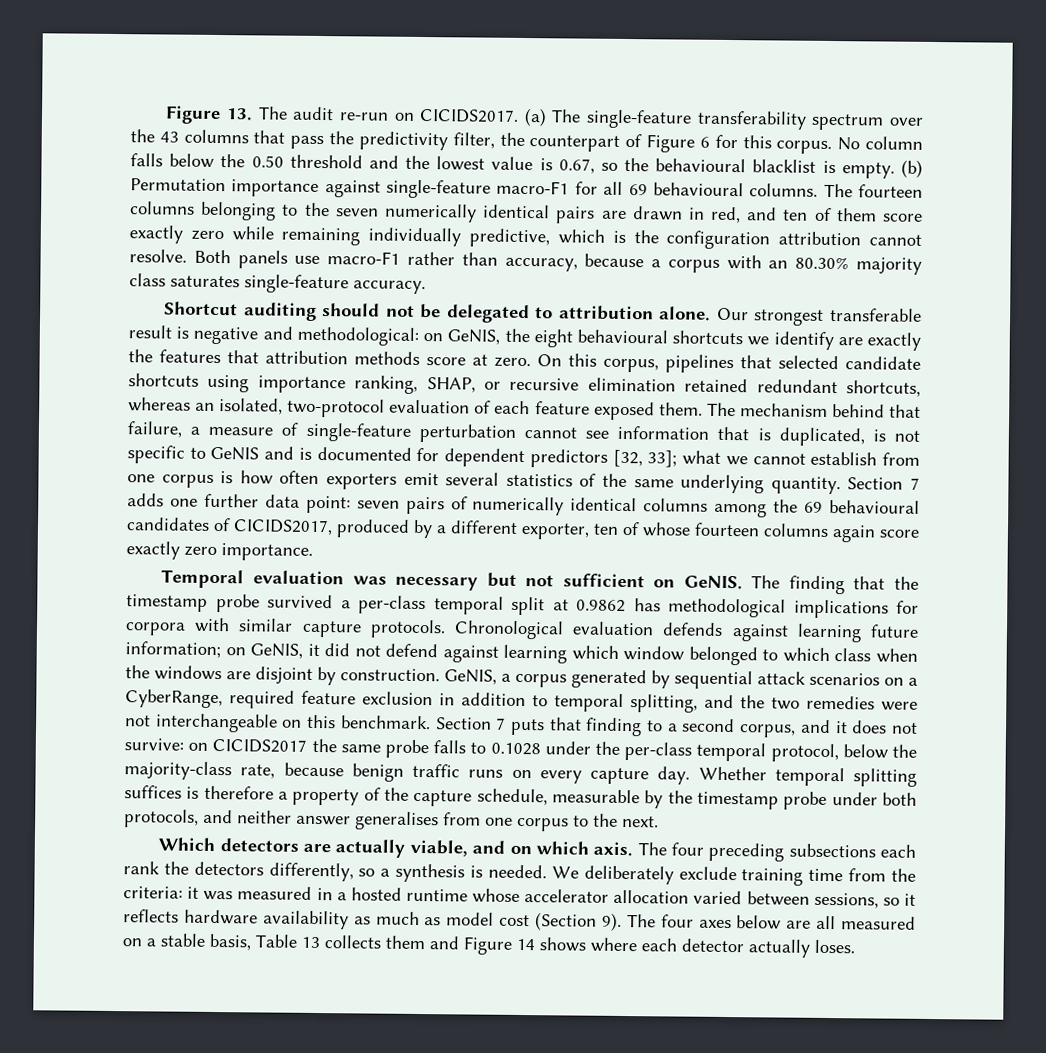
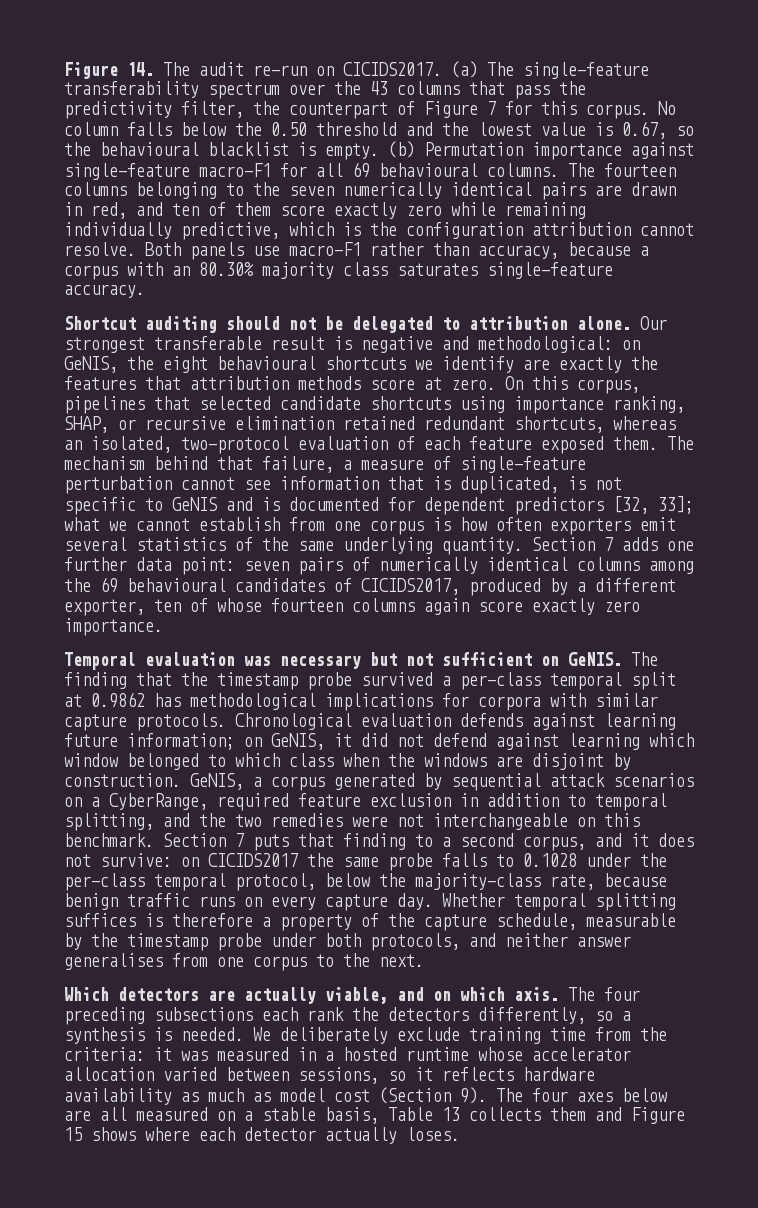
[165,105,254,125] Figure 13. -> [64,62,154,79] Figure 14.
[699,136,710,148] 6 -> [487,101,496,115] 7
[516,938,535,951] 14 -> [64,1127,82,1141] 15

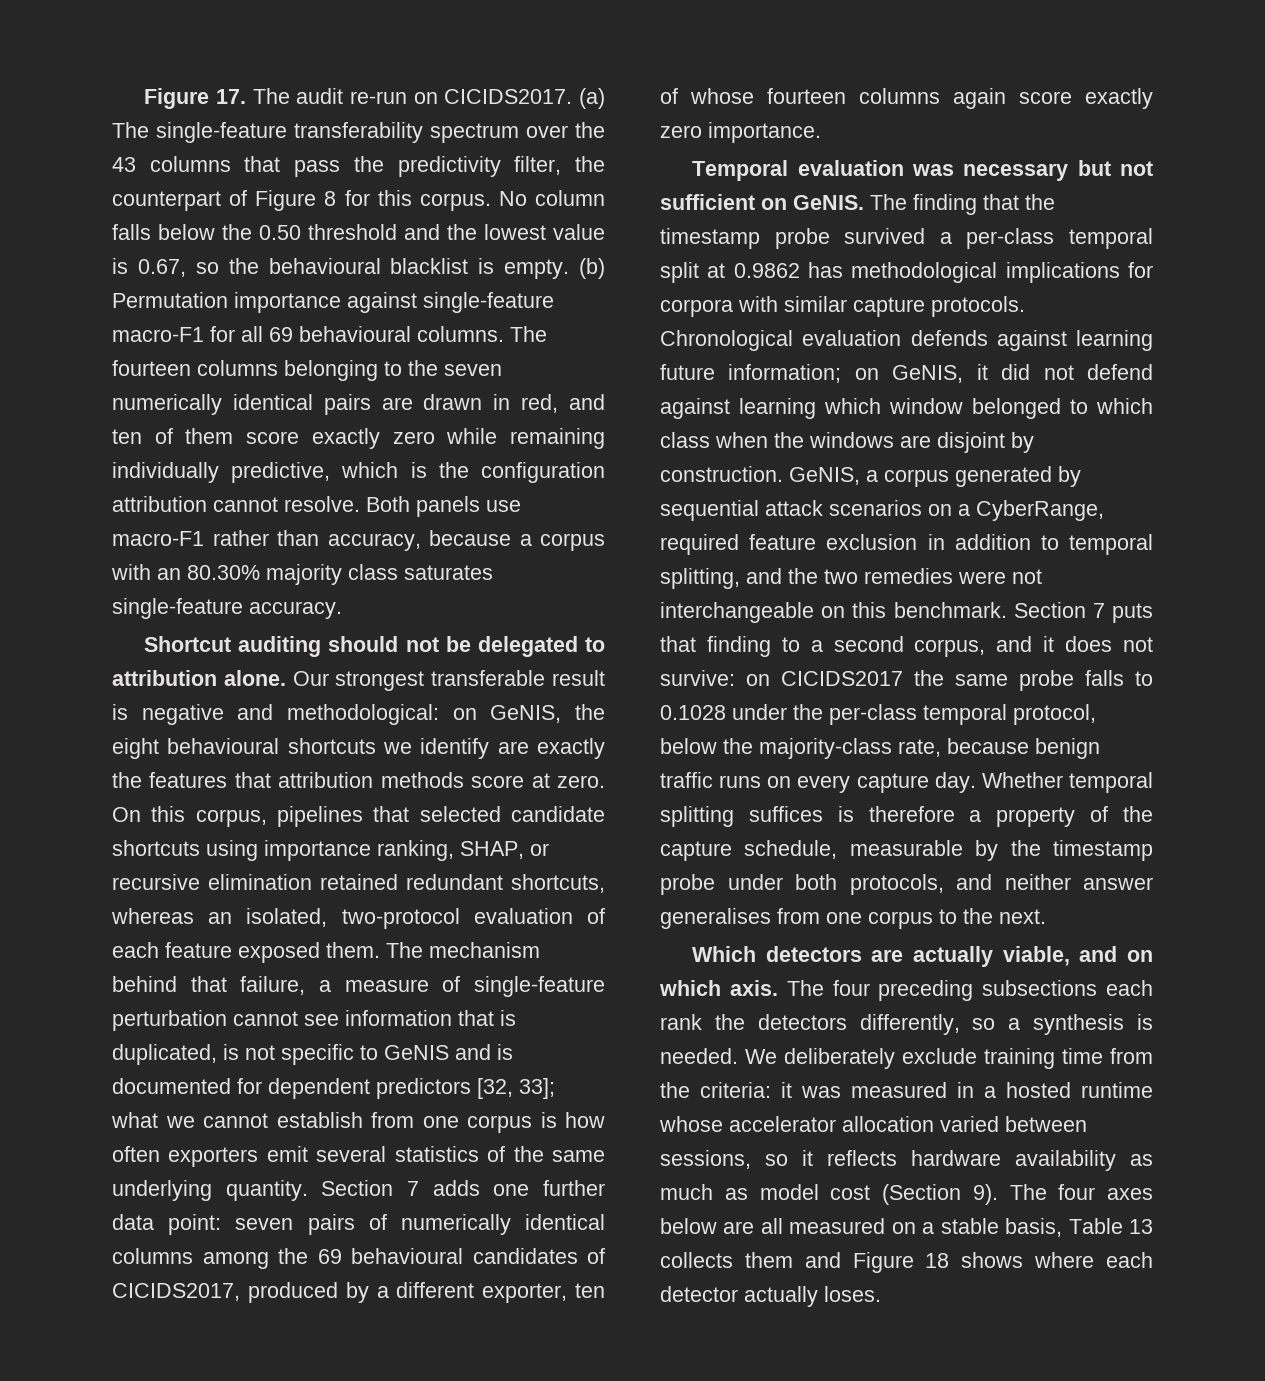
[64,62,154,79] Figure 14. -> [144,88,246,109] Figure 17.
[487,101,496,115] 7 -> [324,191,337,206] 8
[64,1127,82,1141] 15 -> [925,1253,950,1268] 18

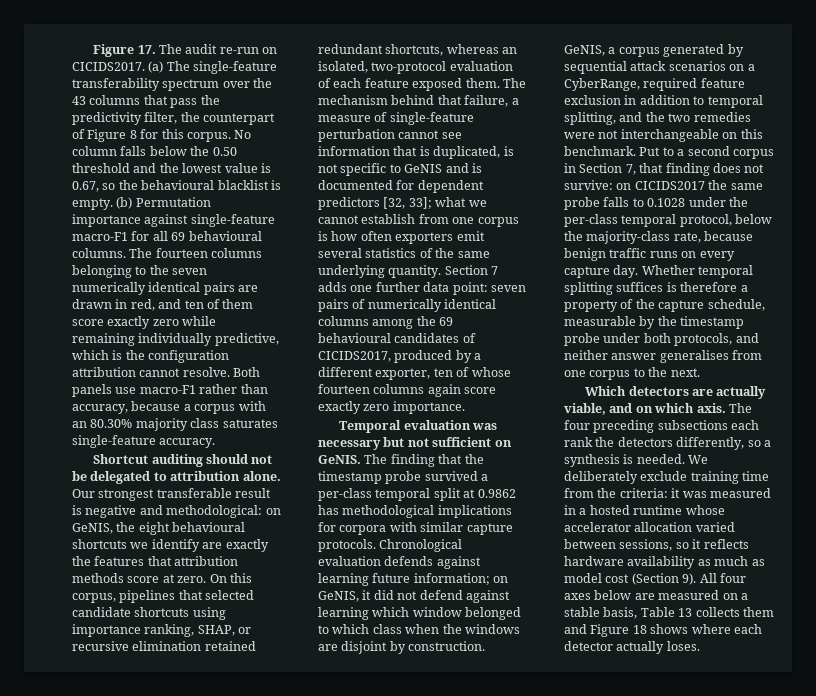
[1013,602,1153,623] [660,636,1055,657] Section 7 puts that finding to a second corpus, and it -> [639,146,774,159] [564,163,710,176] Put to a second corpus in Section 7, that finding
[1009,1184,1047,1200] The -> [699,573,717,583] All
[760,1218,783,1234] all -> (655, 596) none

